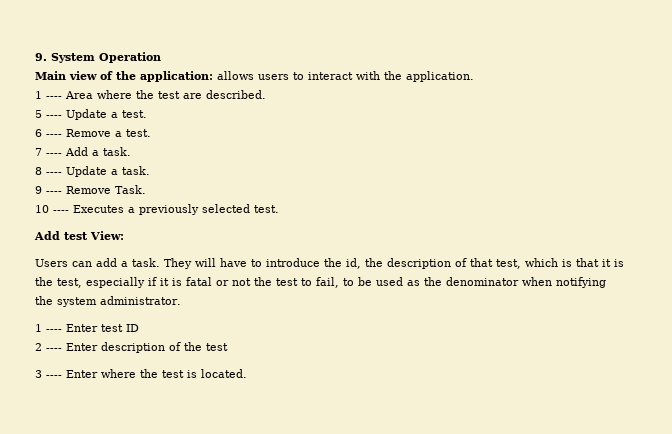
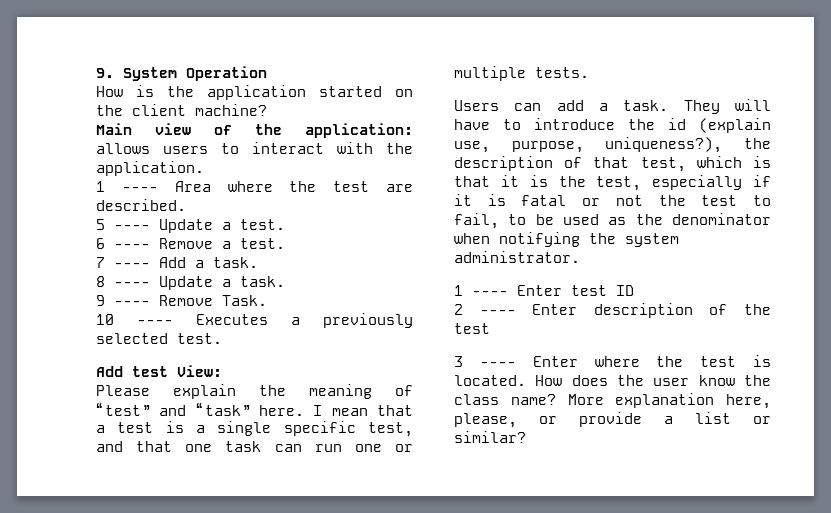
(161, 57) none -> [96,85,413,100] [96,104,267,116] // How is the application started on the client machine?
(124, 235) none -> [96,384,413,399] [96,402,414,416] [96,421,413,437] [96,441,413,452] [454,66,589,81] // Please explain the meaning of “test” and “task” here. I mean that a test is a single specific test, and that one task can run one or multiple tests.
[346,258,361,269] id, -> [668,118,771,133] [454,137,723,153] id (explain use, purpose, uniqueness?),
(247, 373) none -> [535,375,771,386] [454,393,771,409] [454,412,771,428] [454,431,526,443] How does the user know the class name? More explanation here, please, or provide a list or similar?

